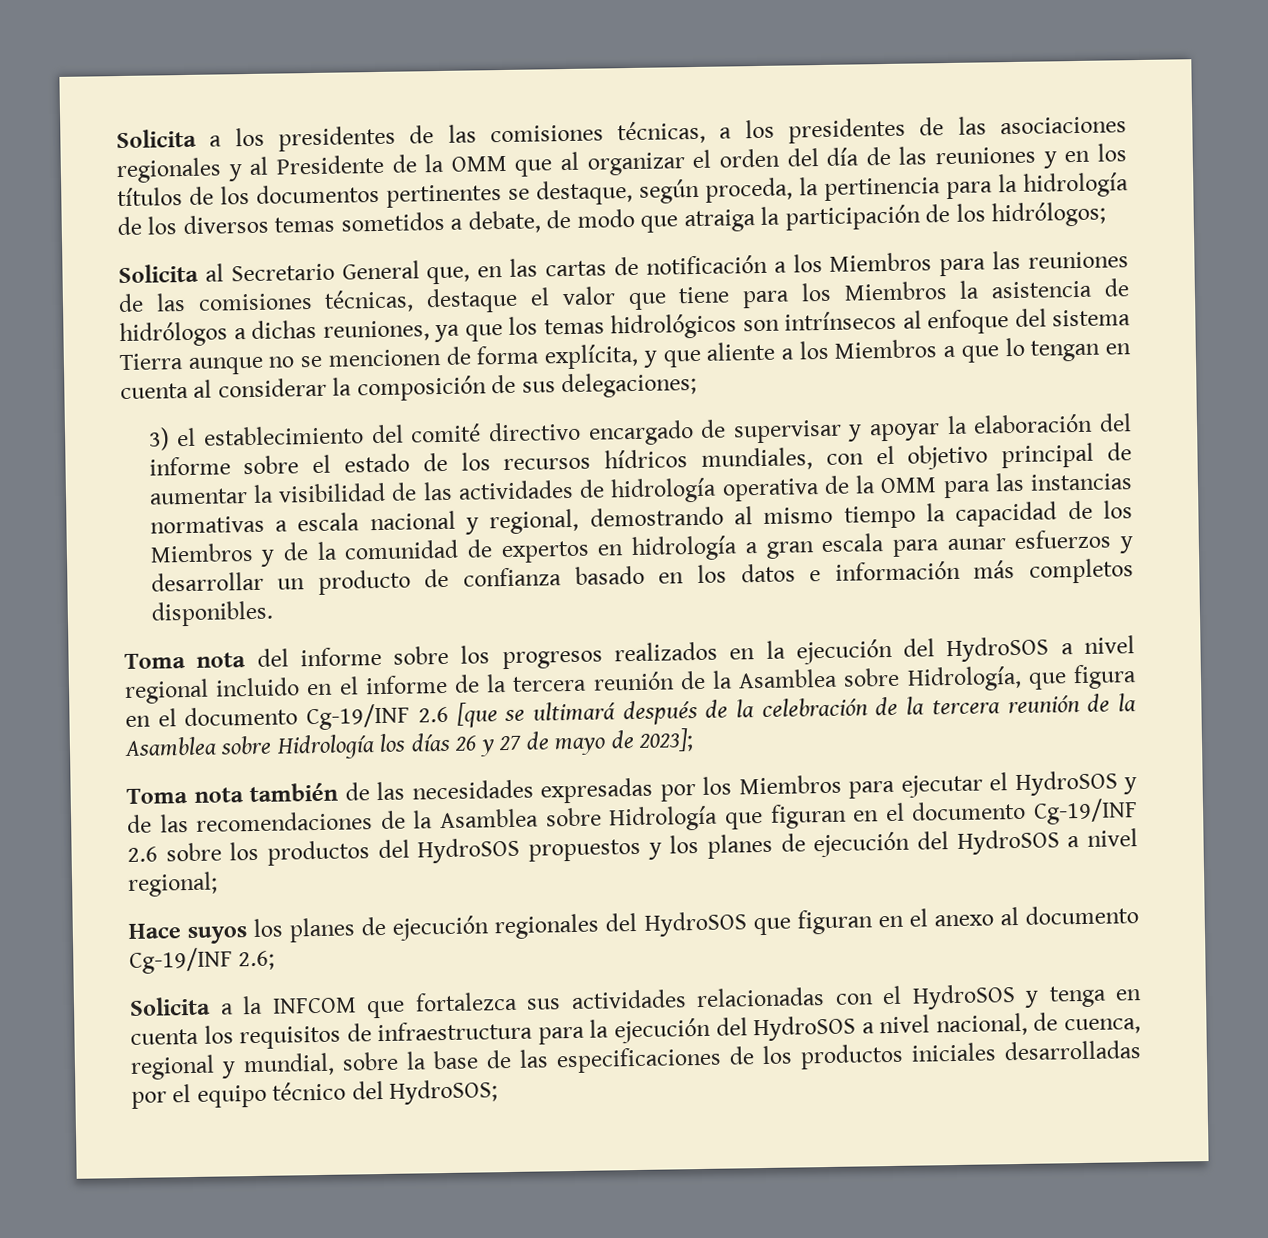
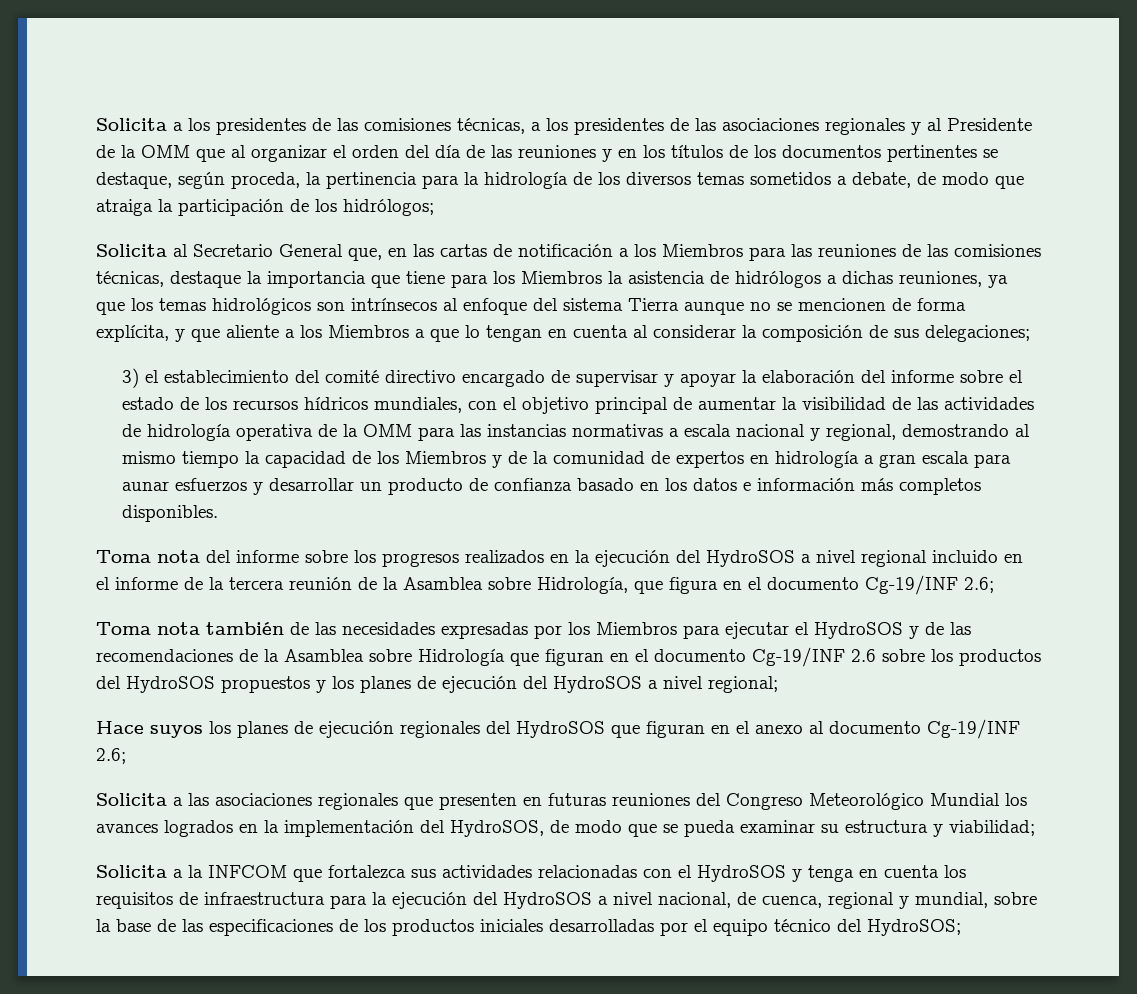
[529,286,616,306] el valor -> [247,271,366,288] la importancia
[417,693,1137,728] [124,728,695,760] 2.6 [que se ultimará después de la celebración de la tercera reunión de la Asamblea sobre Hidrología los días 26 y 27 de mayo de 2023]; -> [964,577,994,593] 2.6;
(276, 960) none -> [96,793,1027,810] [96,820,1035,837] // Solicita a las asociaciones regionales que presenten en futuras reuniones del Congreso Meteorológico Mundial los avances logrados en la implementación del HydroSOS, de modo que se pueda examinar su estructura y viabilidad;

